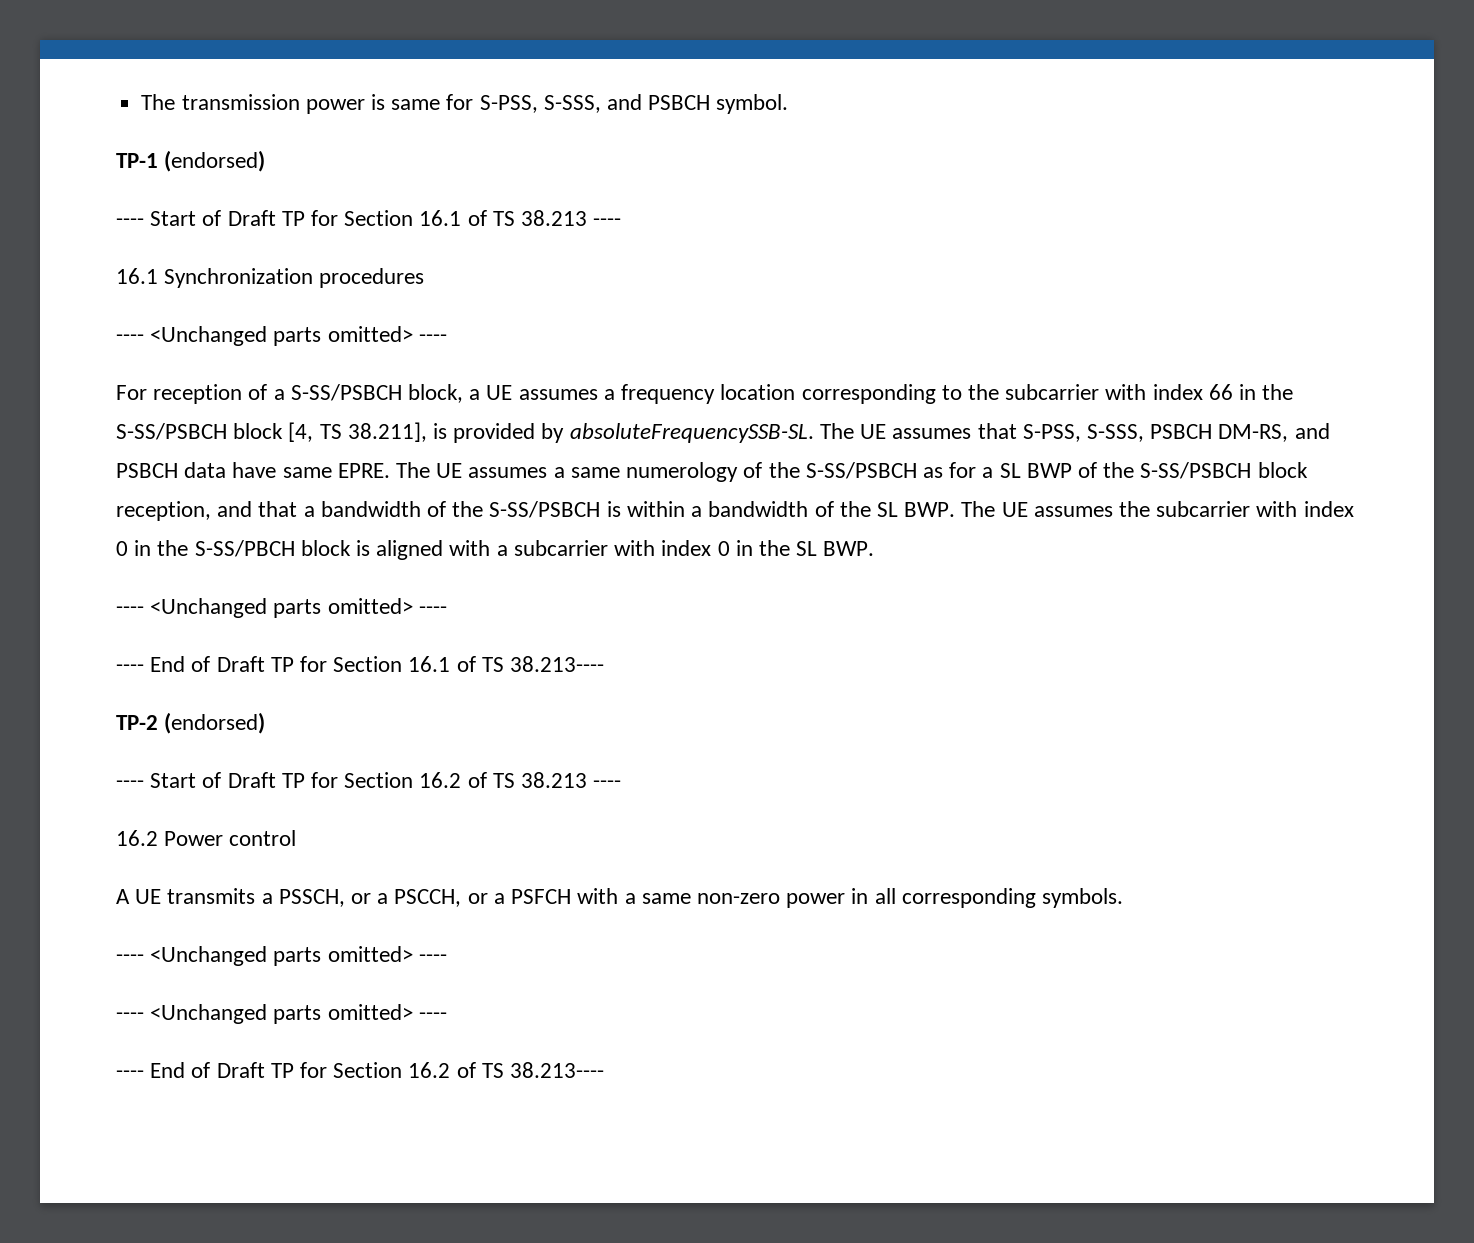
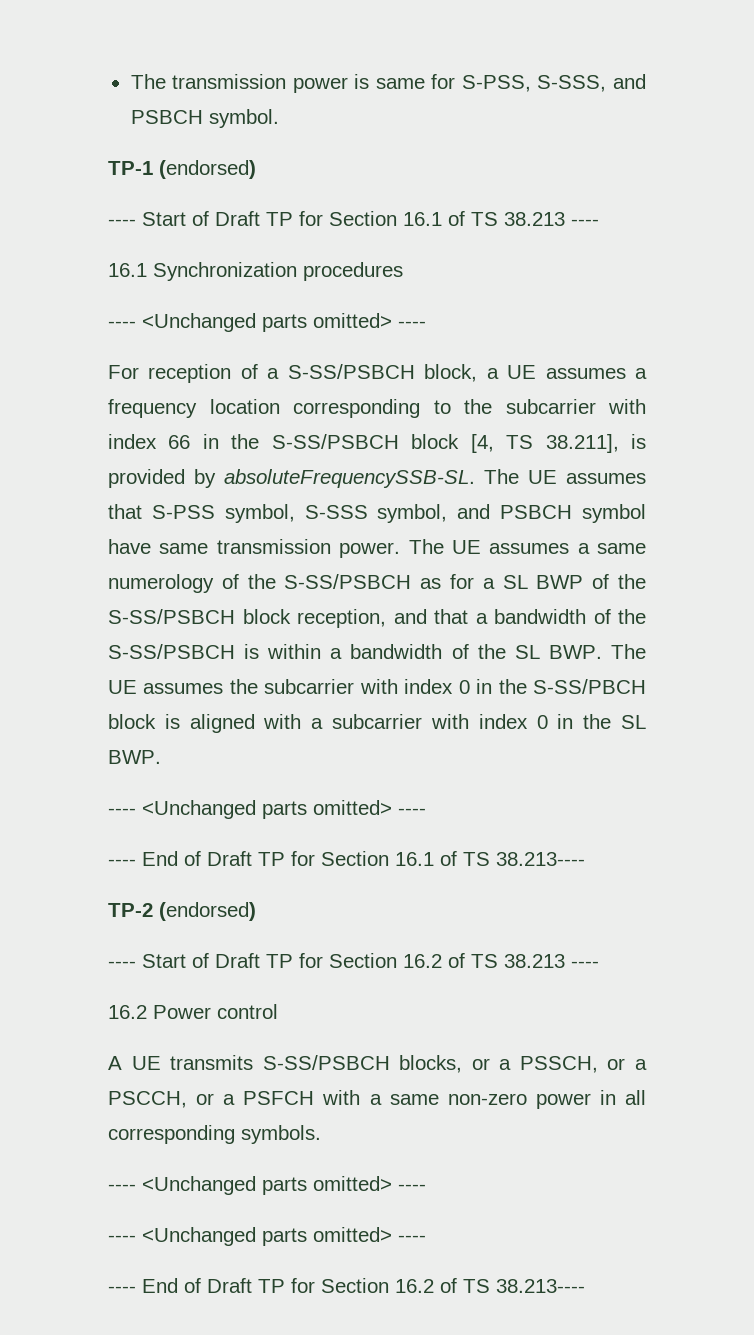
[1022,423,1330,442] [116,462,227,478] S-PSS, S-SSS, PSBCH DM-RS, and PSBCH data -> [151,504,646,523] S-PSS symbol, S-SSS symbol, and PSBCH symbol
[337,463,390,478] EPRE. -> [216,539,401,558] transmission power.
(256, 896) none -> [262,1055,490,1073] S-SS/PSBCH blocks, or

